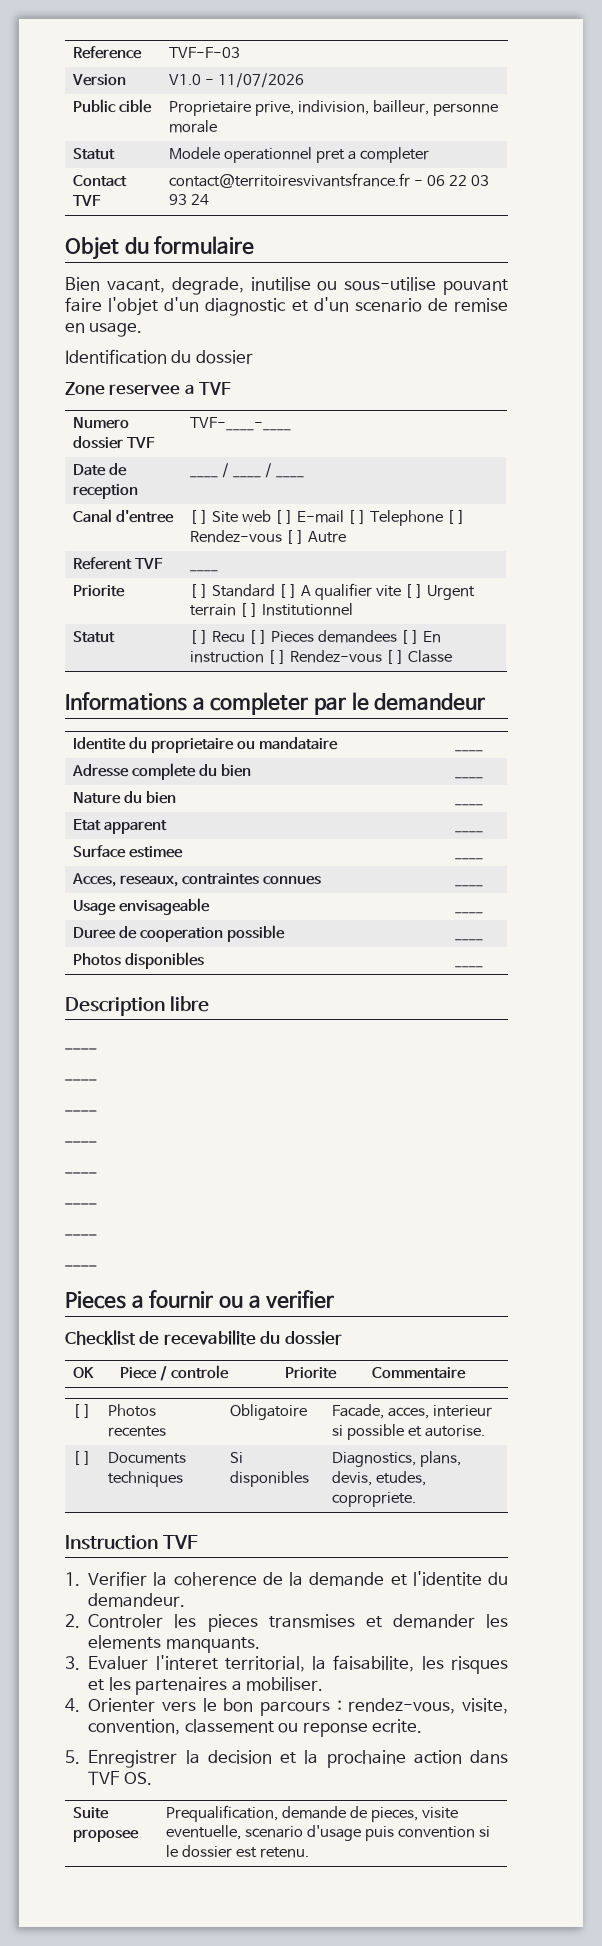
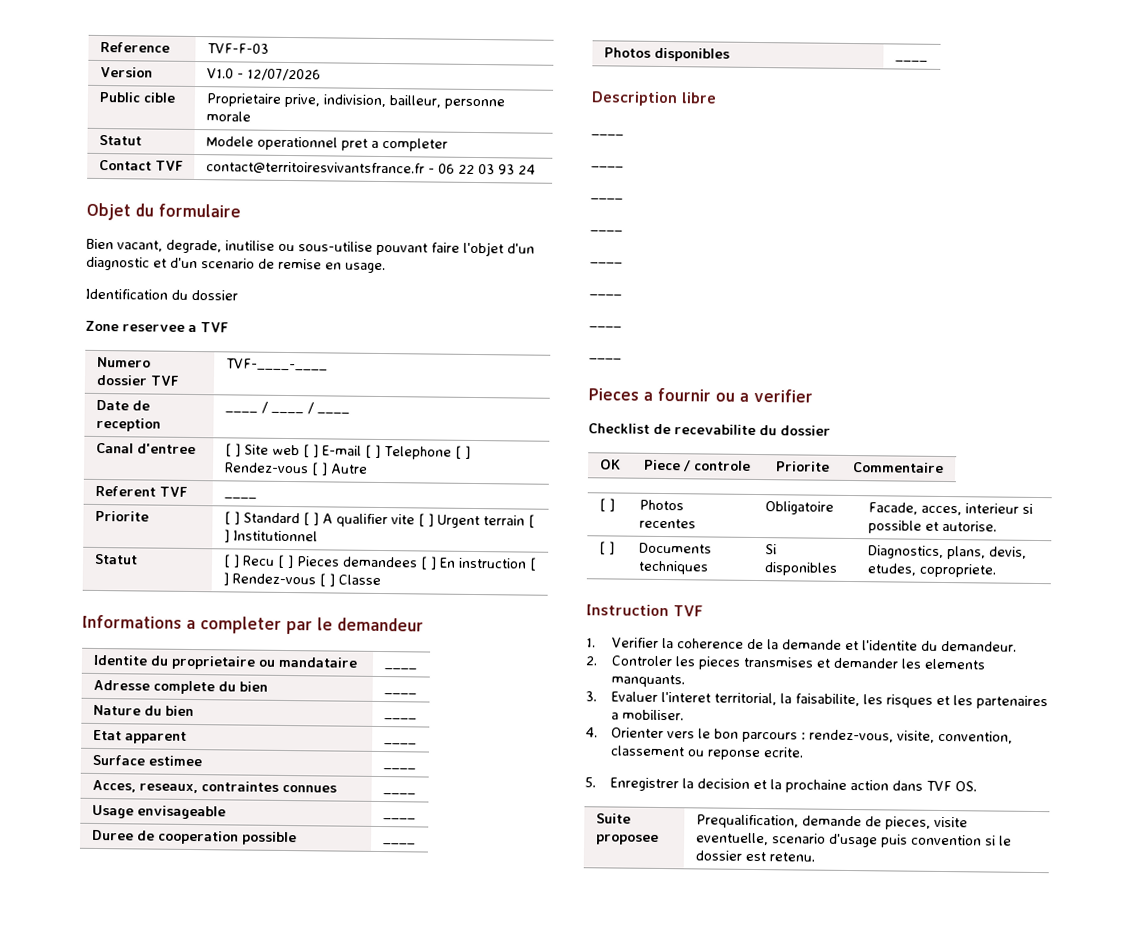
[217,73,304,88] 11/07/2026 -> [246,68,321,82] 12/07/2026

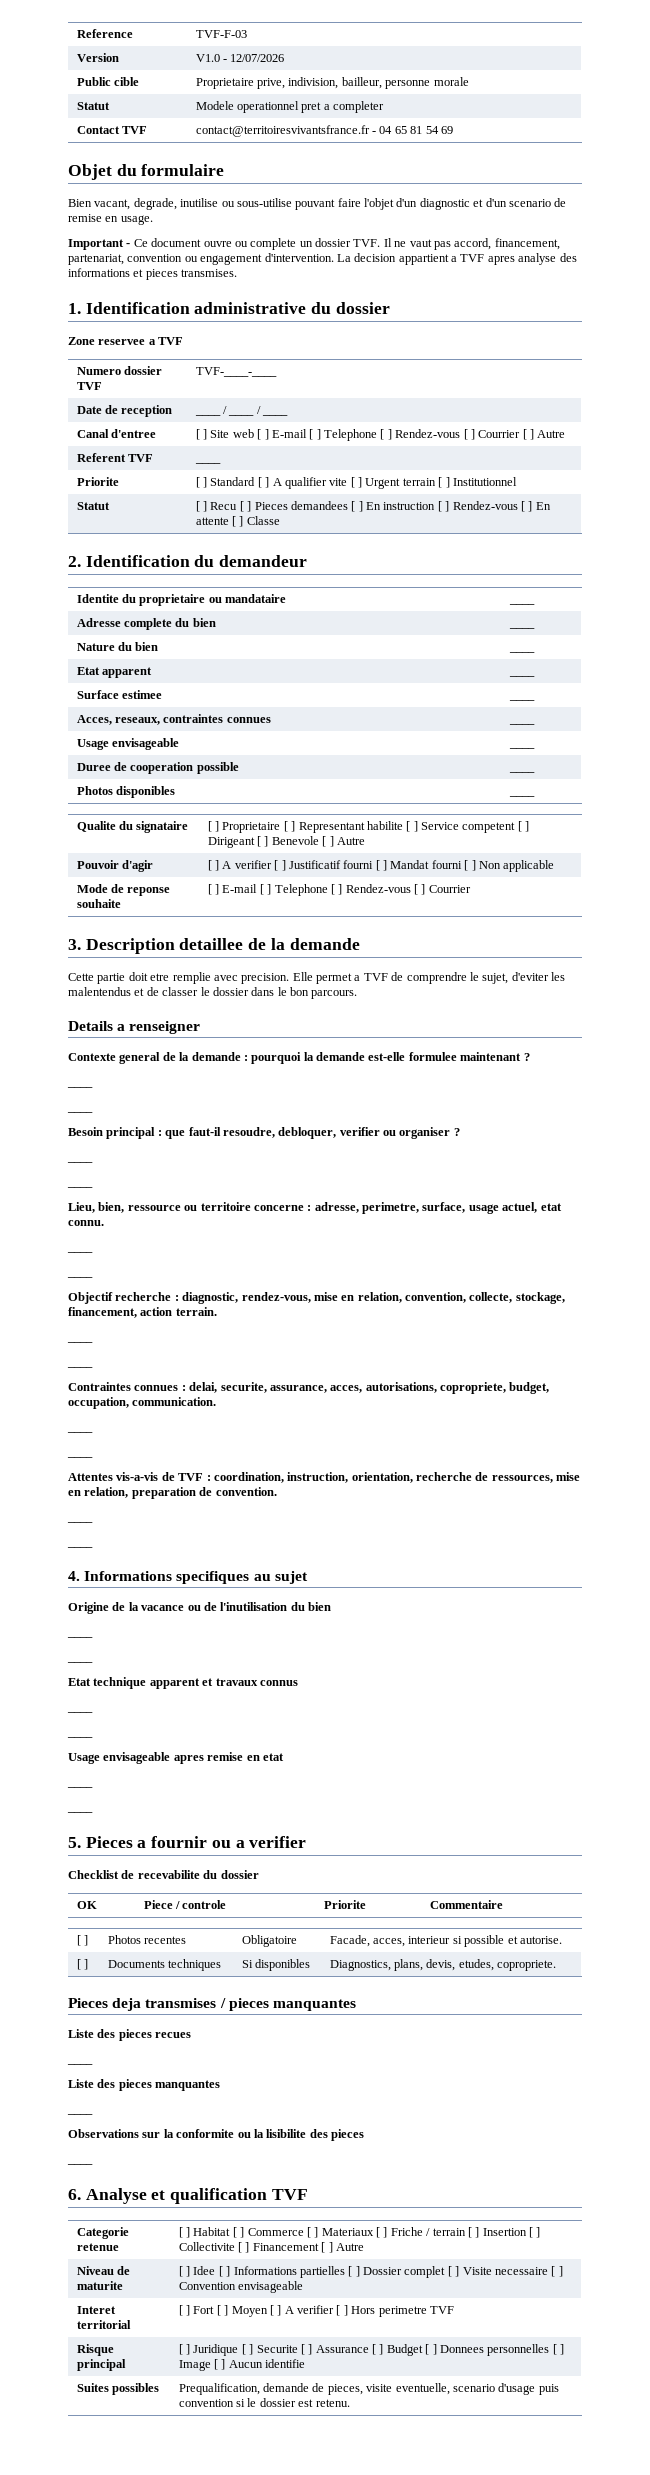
[437,163,536,175] 06 22 03 93 24 -> [379,126,453,134] 04 65 81 54 69
[85,288,168,300] Identification -> [68,238,560,250] [68,253,577,265] [68,268,238,280] [68,302,307,314] Important - Ce document ouvre ou complete un dossier TVF. Il ne vaut pas accord, financement, partenariat, convention ou engagement d'intervention. La decision appartient a TVF apres analyse des informations et pieces transmises. // 1. Identification administrative
(328, 469) none -> [478,429,535,440] Courrier [ ]
[337,574,381,586] [82,614,333,635] Classe // Informations a completer par le -> [535,502,551,510] [195,516,280,527] [68,555,215,567] En attente [ ] Classe // 2. Identification du
[591,91,717,107] [591,134,624,137] [591,166,624,169] [590,198,623,201] [590,230,623,233] [590,262,623,265] [589,294,622,297] [589,326,622,329] [589,358,622,361] // Description libre // ____ // ____ // ____ // ____ // ____ // ____ // ____ // ____ // -> [76,821,189,833] [207,821,530,833] [207,836,365,848] [76,860,154,872] [207,860,555,872] [76,884,171,896] [76,899,121,908] [207,884,471,896] [68,938,360,954] [68,972,565,984] [68,987,358,999] [68,1021,201,1034] [68,1052,530,1064] [67,1086,93,1088] [67,1111,93,1113] [68,1127,460,1139] [67,1161,93,1163] [67,1186,93,1188] [68,1202,562,1214] [68,1220,104,1226] [67,1251,93,1253] [67,1276,93,1278] [68,1292,565,1304] [68,1307,217,1318] [67,1341,93,1343] [67,1366,93,1368] [68,1382,550,1394] [68,1397,217,1409] [67,1431,93,1433] [67,1456,93,1458] [68,1472,581,1483] [68,1487,277,1499] [67,1521,93,1523] [67,1546,93,1548] [68,1571,308,1584] [68,1602,331,1614] [67,1636,93,1638] [67,1661,93,1663] [68,1677,298,1689] [67,1711,93,1713] [67,1736,93,1738] [68,1752,284,1764] [67,1786,93,1788] [67,1811,93,1813] [68,1837,81,1848] // Qualite du signataire | [ ] Proprietaire [ ] Representant habilite [ ] Service competent [ ] Dirigeant [ ] Benevole [ ] Autre // Pouvoir d'agir | [ ] A verifier [ ] Justificatif fourni [ ] Mandat fourni [ ] Non applicable // Mode de reponse souhaite | [ ] E-mail [ ] Telephone [ ] Rendez-vous [ ] Courrier // 3. Description detaillee de la demande // Cette partie doit etre remplie avec precision. Elle permet a TVF de comprendre le sujet, d'eviter les malentendus et de classer le dossier dans le bon parcours. // Details a renseigner // Contexte general de la demande : pourquoi la demande est-elle formulee maintenant ? // ____ // ____ // Besoin principal : que faut-il resoudre, debloquer, verifier ou organiser ? // ____ // ____ // Lieu, bien, ressource ou territoire concerne : adresse, perimetre, surface, usage actuel, etat connu. // ____ // ____ // Objectif recherche : diagnostic, rendez-vous, mise en relation, convention, collecte, stockage, financement, action terrain. // ____ // ____ // Contraintes connues : delai, securite, assurance, acces, autorisations, copropriete, budget, occupation, communication. // ____ // ____ // Attentes vis-a-vis de TVF : coordination, instruction, orientation, recherche de ressources, mise en relation, preparation de convention. // ____ // ____ // 4. Informations specifiques au sujet // Origine de la vacance ou de l'inutilisation du bien // ____ // ____ // Etat technique apparent et travaux connus // ____ // ____ // Usage envisageable apres remise en etat // ____ // ____ // 5.
[586,604,703,617] [586,637,1017,652] [585,655,986,670] [610,674,685,688] [585,691,1048,710] [610,709,684,721] [585,727,1013,744] [609,745,804,761] [584,777,977,793] [595,813,631,824] [595,834,659,845] Instruction TVF // 1. Verifier la coherence de la demande et l'identite du demandeur. // 2. Controler les pieces transmises et demander les elements manquants. // 3. Evaluer l'interet territorial, la faisabilite, les risques et les partenaires a mobiliser. // 4. Orienter vers le bon parcours : rendez-vous, visite, convention, classement ou reponse ecrite. // 5. Enregistrer la decision et la prochaine action dans TVF OS. // Suite proposee -> [68,1998,356,2011] [68,2029,192,2041] [67,2063,93,2065] [68,2079,221,2091] [67,2113,93,2115] [68,2129,364,2141] [67,2163,93,2165] [68,2188,308,2204] [76,2227,129,2239] [76,2243,119,2251] [178,2227,541,2238] [178,2242,364,2253] [76,2266,131,2275] [76,2281,123,2290] [178,2266,563,2278] [178,2281,304,2293] [76,2306,116,2314] [76,2320,131,2329] [178,2305,454,2317] [76,2344,114,2356] [76,2359,126,2371] [178,2344,565,2356] [178,2359,306,2371] [76,2383,160,2395] Pieces deja transmises / pieces manquantes // Liste des pieces recues // ____ // Liste des pieces manquantes // ____ // Observations sur la conformite ou la lisibilite des pieces // ____ // 6. Analyse et qualification TVF // Categorie retenue | [ ] Habitat [ ] Commerce [ ] Materiaux [ ] Friche / terrain [ ] Insertion [ ] Collectivite [ ] Financement [ ] Autre // Niveau de maturite | [ ] Idee [ ] Informations partielles [ ] Dossier complet [ ] Visite necessaire [ ] Convention envisageable // Interet territorial | [ ] Fort [ ] Moyen [ ] A verifier [ ] Hors perimetre TVF // Risque principal | [ ] Juridique [ ] Securite [ ] Assurance [ ] Budget [ ] Donnees personnelles [ ] Image [ ] Aucun identifie // Suites possibles

